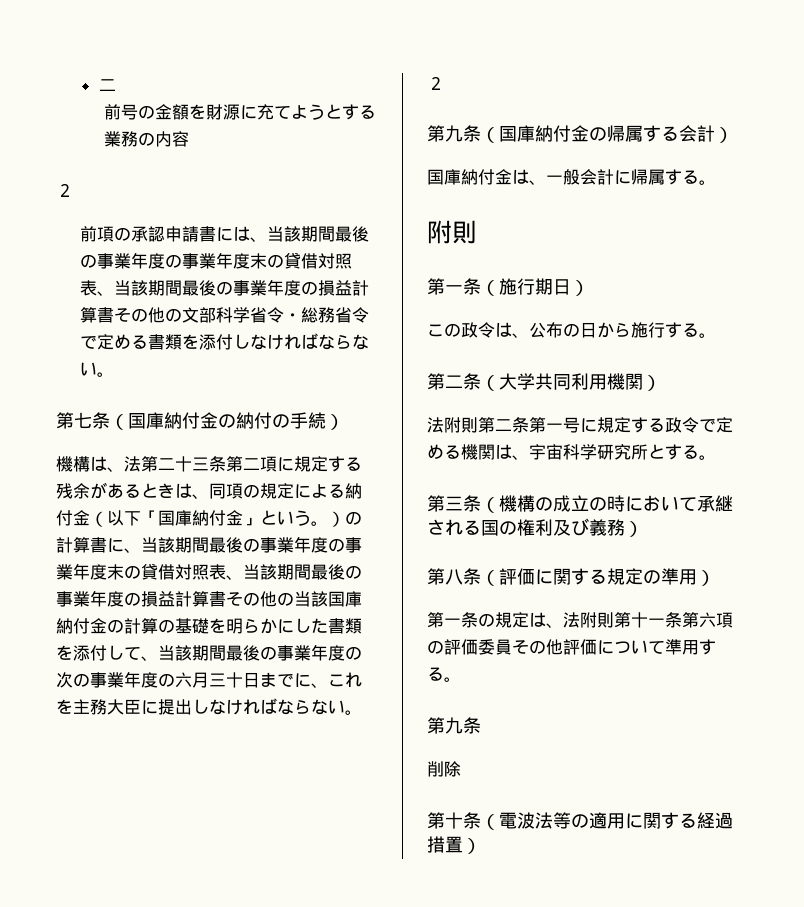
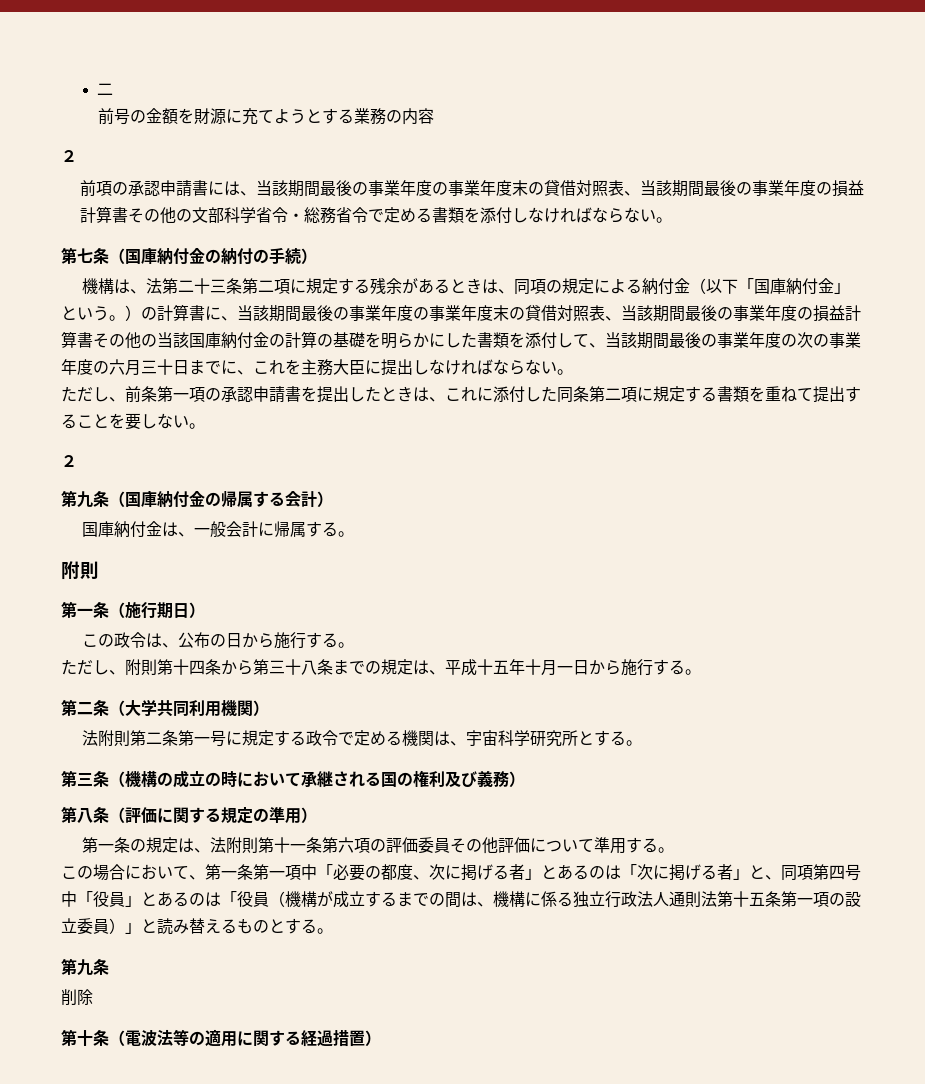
(362, 712) none -> [61,386,861,403] [61,413,205,430] // ただし、前条第一項の承認申請書を提出したときは、これに添付した同条第二項に規定する書類を重ねて提出することを要しない。
(716, 335) none -> [61,659,701,676] // ただし、附則第十四条から第三十八条までの規定は、平成十五年十月一日から施行する。
(461, 679) none -> [61,864,861,881] [61,891,861,908] [61,918,333,934] // この場合において、第一条第一項中「必要の都度、次に掲げる者」とあるのは「次に掲げる者」と、同項第四号中「役員」とあるのは「役員（機構が成立するまでの間は、機構に係る独立行政法人通則法第十五条第一項の設立委員）」と読み替えるものとする。

